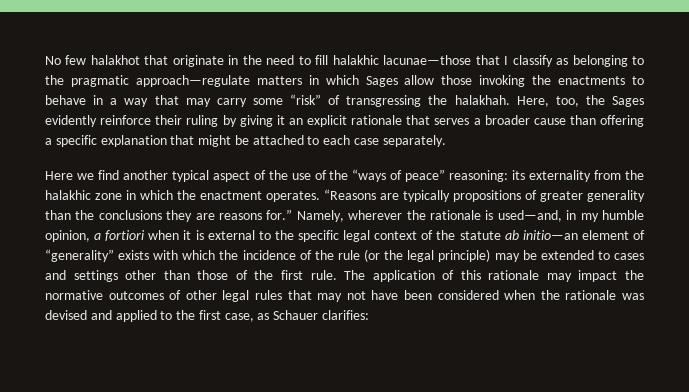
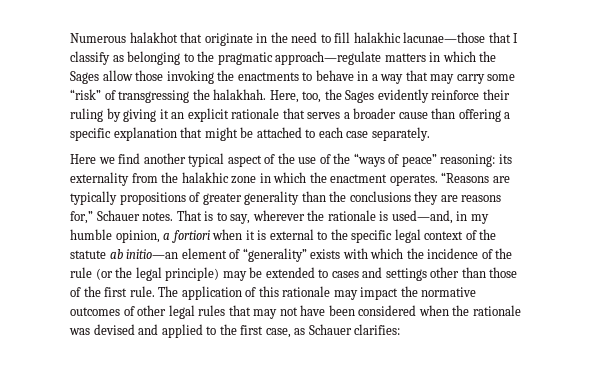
[45,55,87,65] No few -> [70,33,126,43] Numerous
(359, 80) none -> [479,51,497,62] the
[266,209,344,222] for.” Namely, -> [70,210,251,224] for,” Schauer notes. That is to say,

